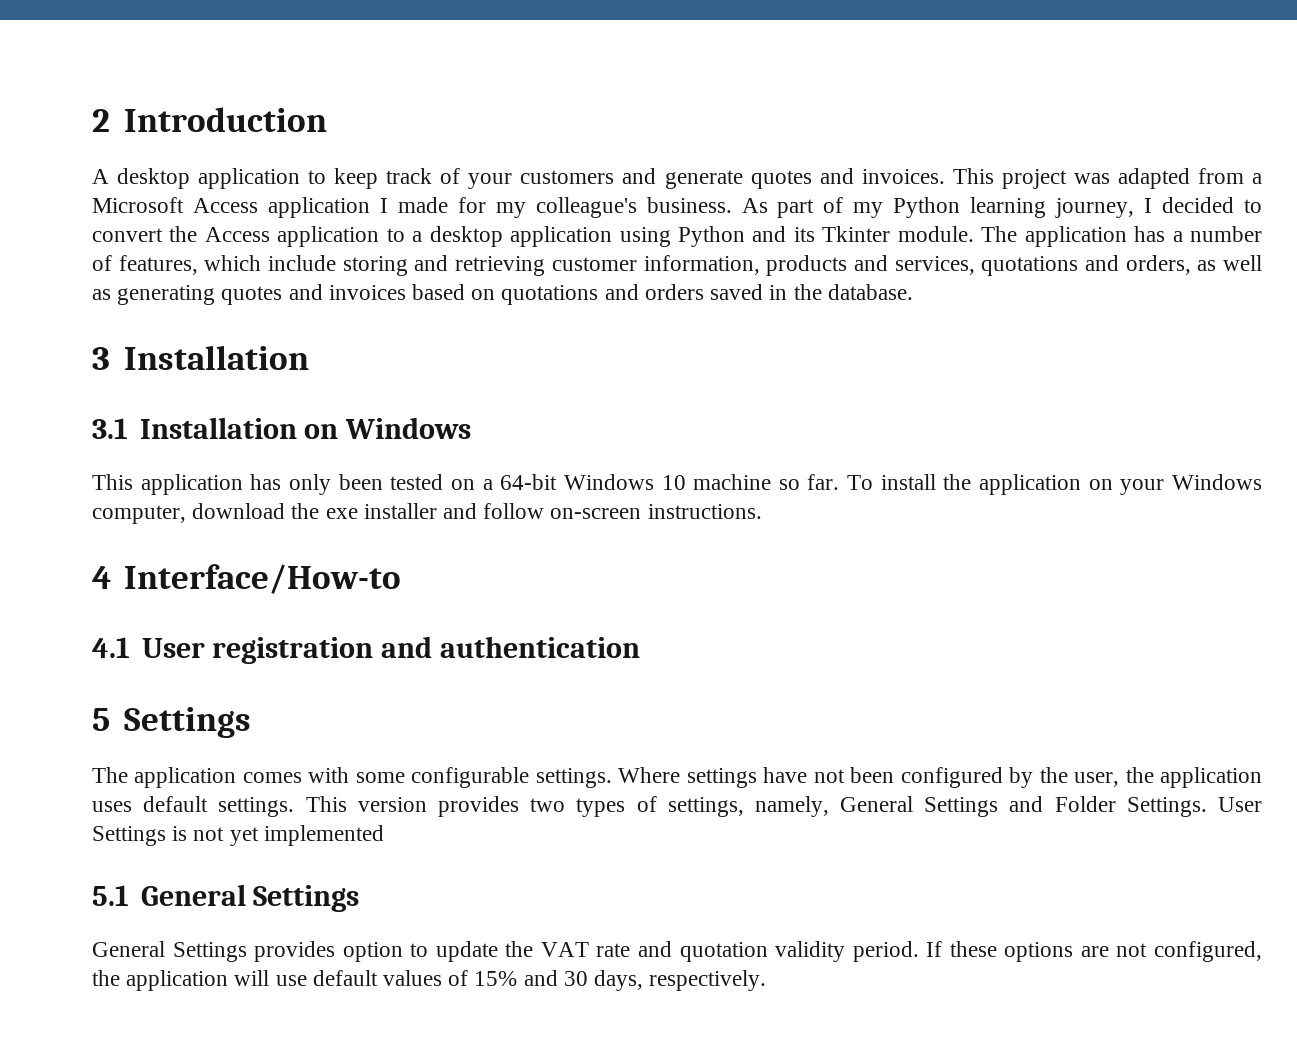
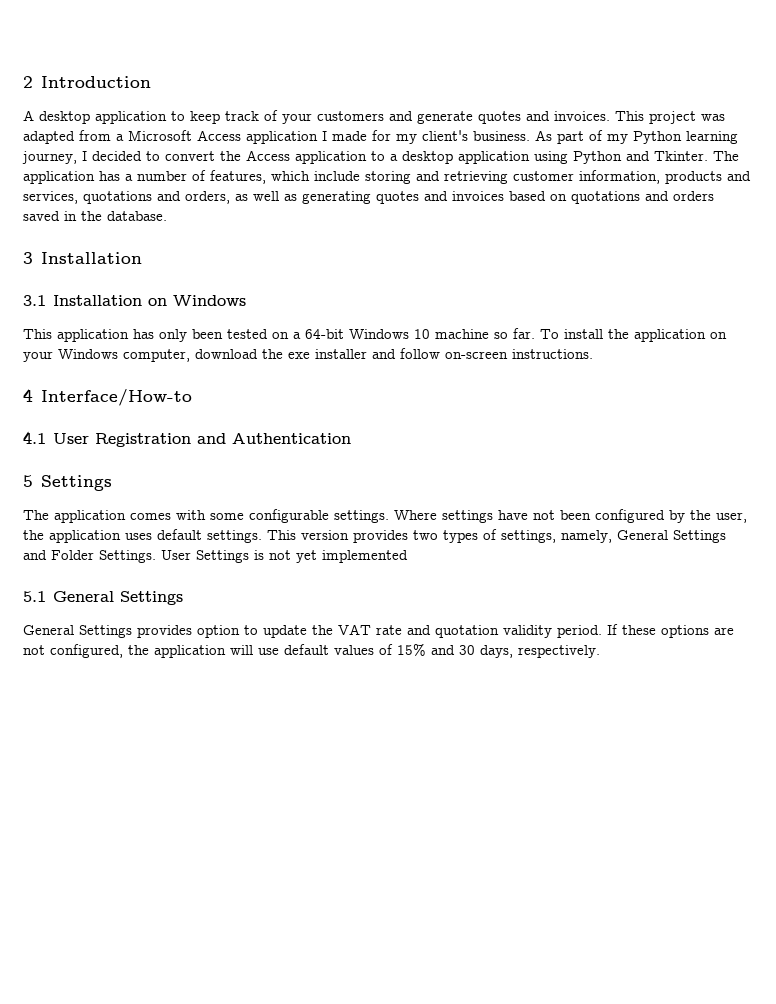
[535,197,637,218] colleague's -> [422,130,468,141] client's
[793,226,974,242] its Tkinter module. -> [654,151,708,161] Tkinter.
[212,636,641,664] registration and authentication -> [95,433,352,447] Registration and Authentication

